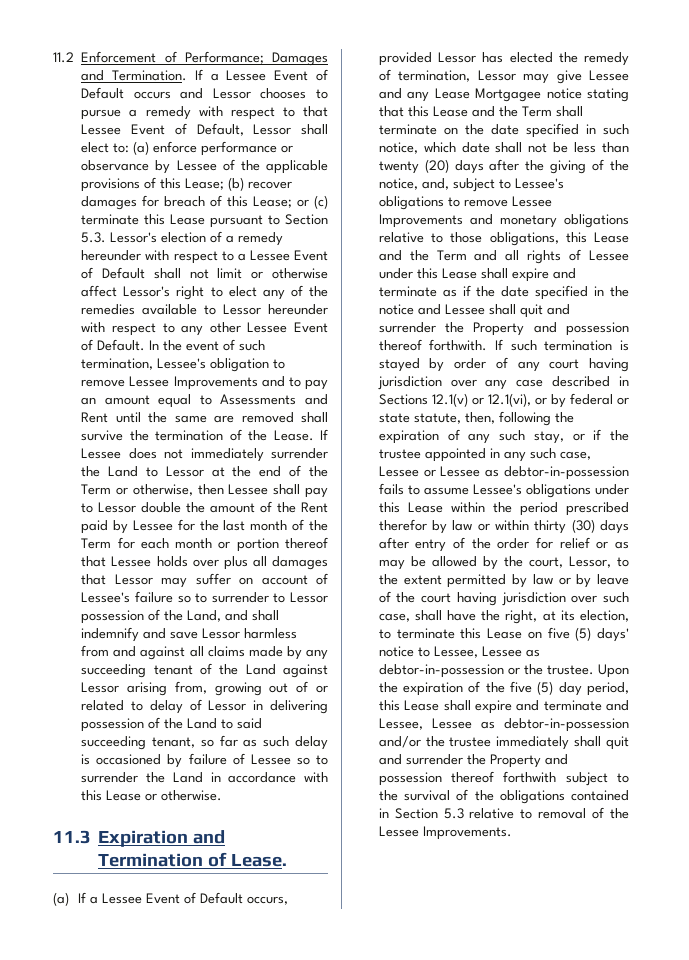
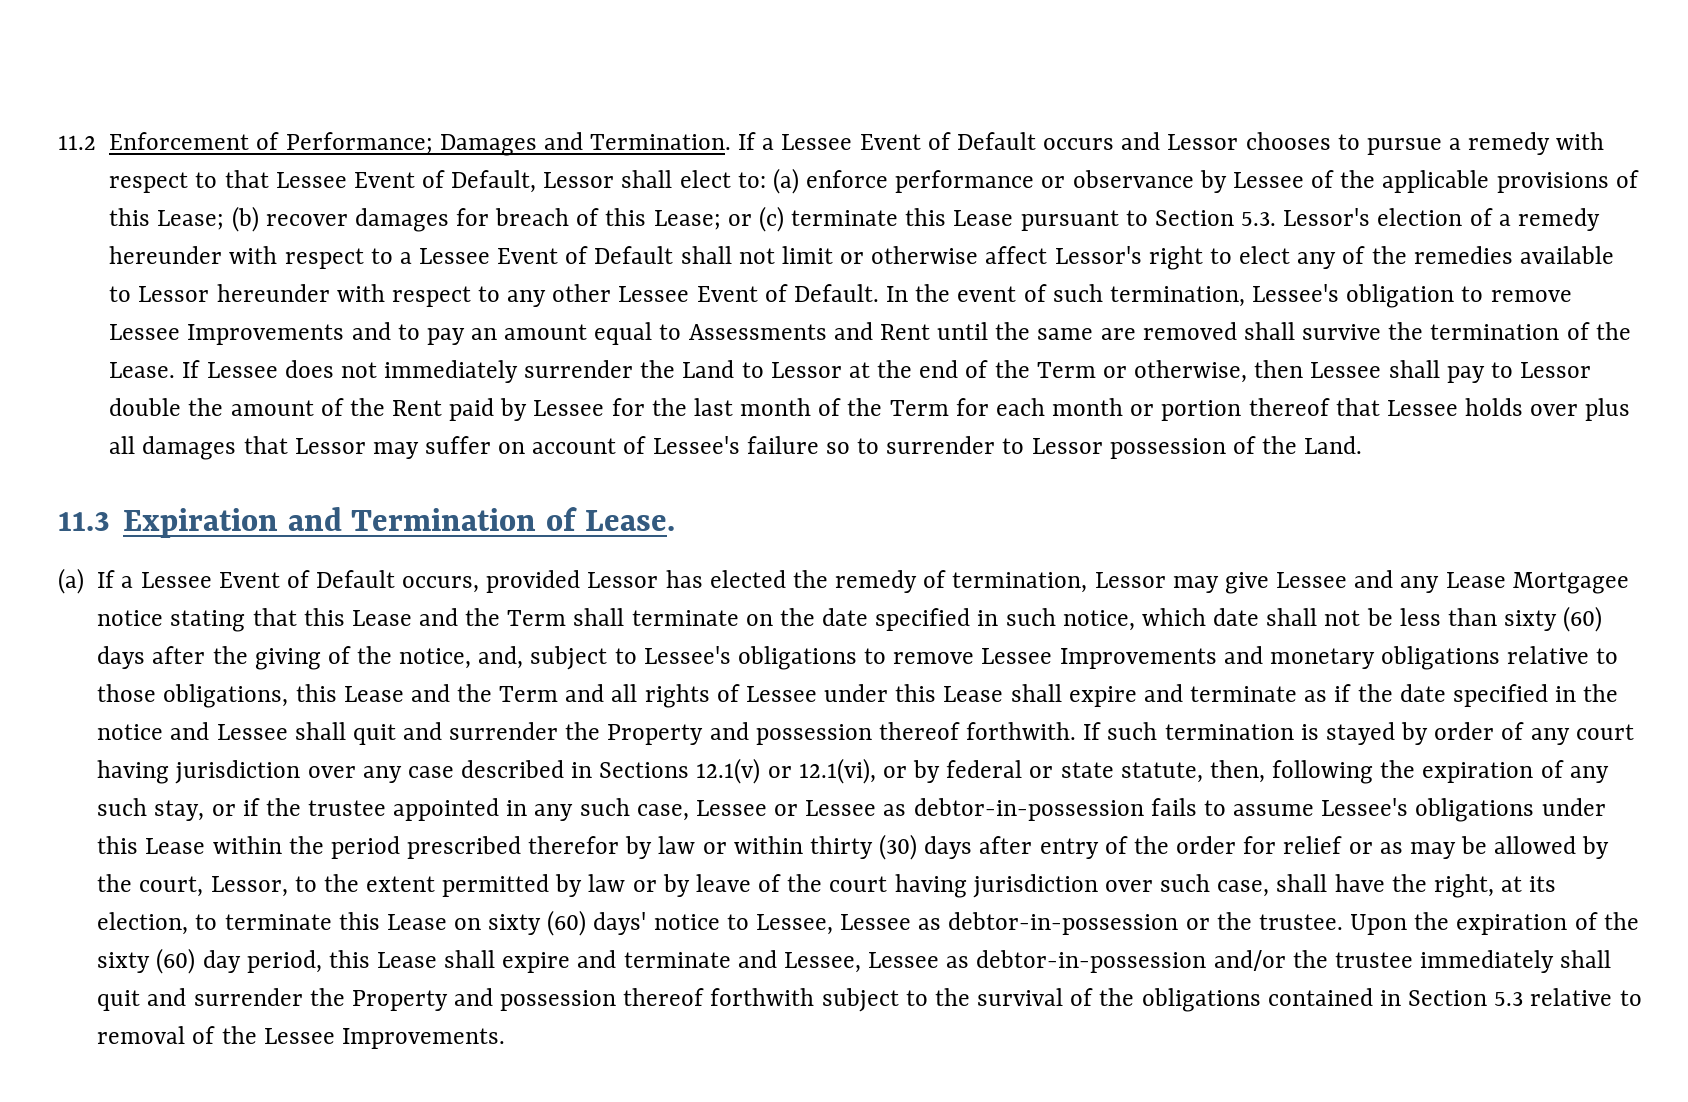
[187,610,280,622] [81,627,298,642] [81,645,328,660] [81,663,328,678] [81,681,328,696] [81,699,328,714] [81,717,263,732] [81,735,328,750] [81,753,328,768] [81,772,328,783] [81,790,223,801] Land, and shall indemnify and save Lessor harmless from and against all claims made by any succeeding tenant of the Land against Lessor arising from, growing out of or related to delay of Lessor in delivering possession of the Land to said succeeding tenant, so far as such delay is occasioned by failure of Lessee so to surrender the Land in accordance with this Lease or otherwise. -> [1304,436,1363,454] Land.
[378,159,449,174] twenty (20) -> [1503,606,1603,632] sixty (60)
[547,627,592,641] five (5) -> [488,910,587,936] sixty (60)
[510,681,554,695] five (5) -> [97,948,196,974] sixty (60)

